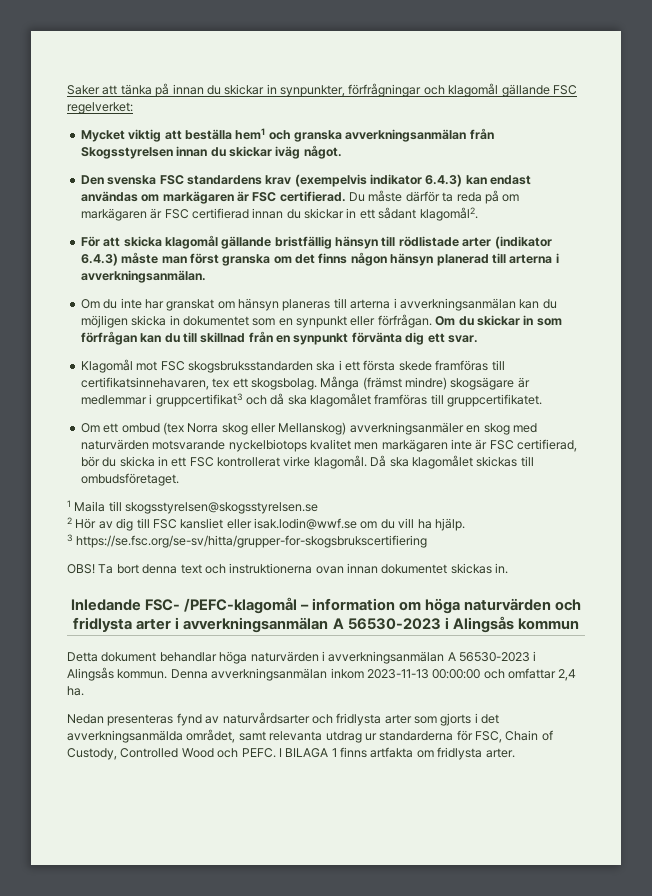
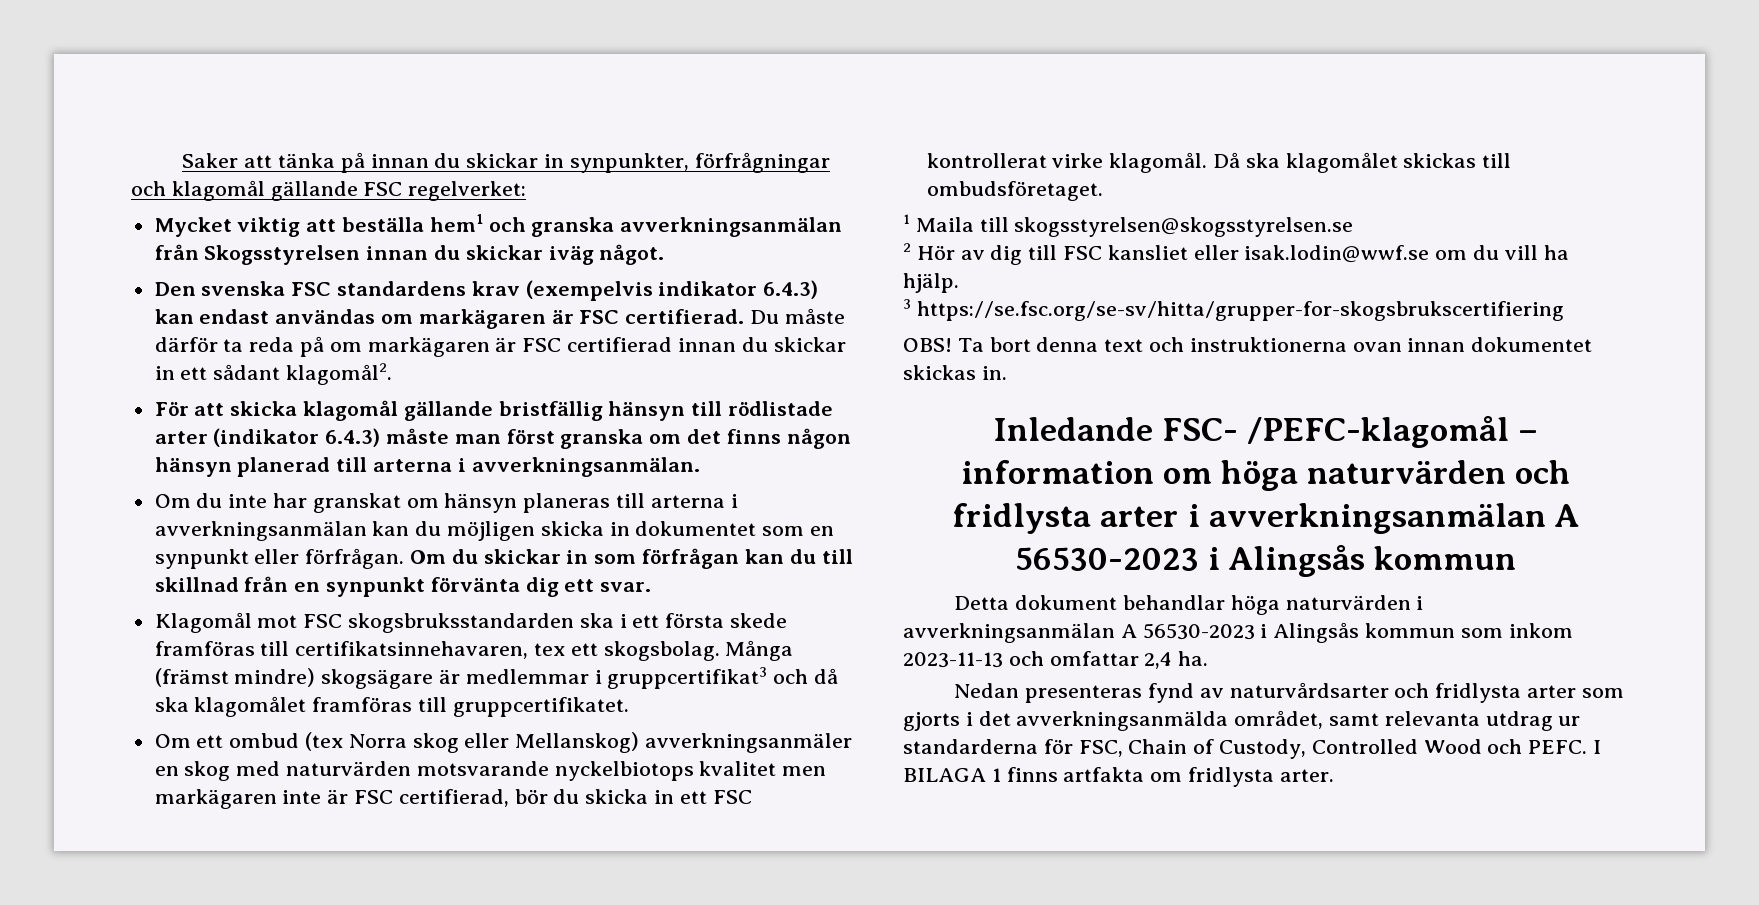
[117,668,328,681] kommun. Denna avverkningsanmälan -> [1365,623,1503,638] kommun som
[432,669,481,679] 00:00:00 -> (1003, 660) none

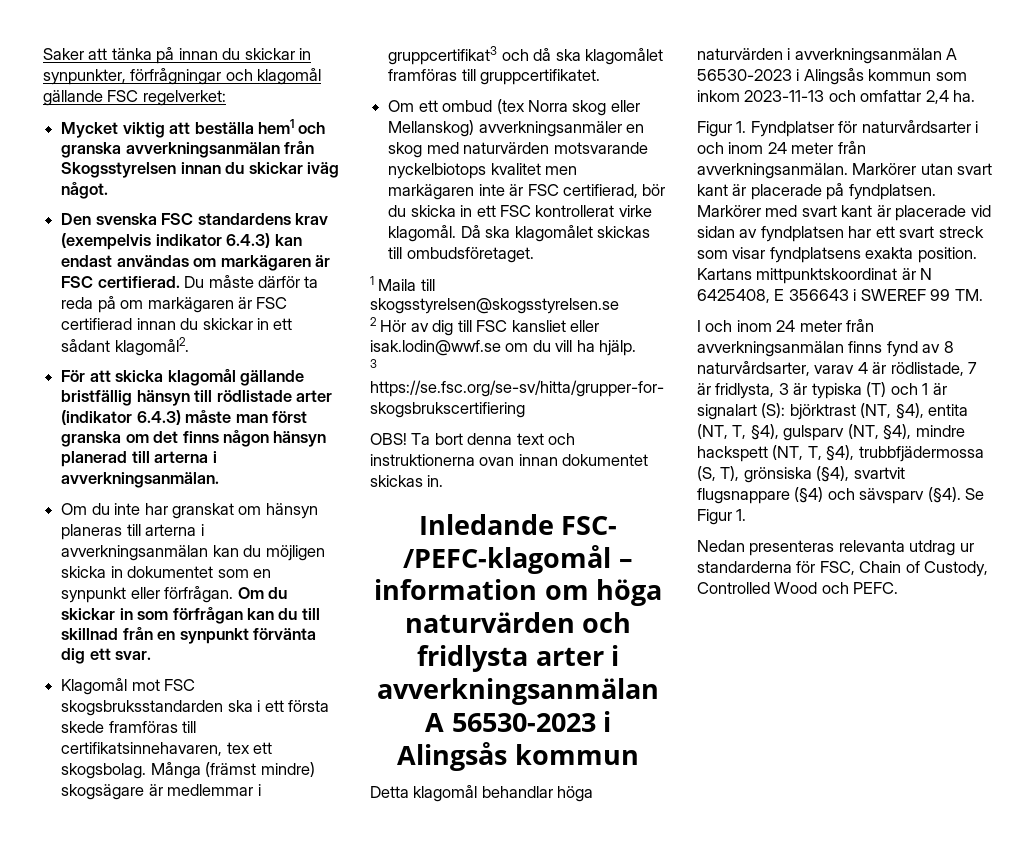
[1015,595,1118,610] dokument -> [413,785,478,802] klagomål
[954,682,1624,703] [903,710,1380,731] Nedan presenteras fynd av naturvårdsarter och fridlysta arter som gjorts i det avverkningsanmälda området, samt -> [697,120,979,137] [697,141,866,154] [697,163,993,179] [697,183,936,200] [697,205,991,221] [697,226,984,242] [697,247,977,263] [697,268,933,284] [697,289,983,303] [697,319,875,332] [697,341,954,357] [697,361,978,376] [697,382,947,399] [697,403,969,420] [697,424,965,441] [697,445,984,462] [697,466,905,483] [697,487,985,504] [697,509,747,525] [697,540,835,556] Figur 1. Fyndplatser för naturvårdsarter i och inom 24 meter från avverkningsanmälan. Markörer utan svart kant är placerade på fyndplatsen. Markörer med svart kant är placerade vid sidan av fyndplatsen har ett svart streck som visar fyndplatsens exakta position. Kartans mittpunktskoordinat är N 6425408, E 356643 i SWEREF 99 TM. // I och inom 24 meter från avverkningsanmälan finns fynd av 8 naturvårdsarter, varav 4 är rödlistade, 7 är fridlysta, 3 är typiska (T) och 1 är signalart (S): björktrast (NT, §4), entita (NT, T, §4), gulsparv (NT, §4), mindre hackspett (NT, T, §4), trubbfjädermossa (S, T), grönsiska (§4), svartvit flugsnappare (§4) och sävsparv (§4). Se Figur 1. // Nedan presenteras
[1593,740,1602,754] [903,767,1334,787] I BILAGA 1 finns artfakta om fridlysta arter. -> (899, 588) none

